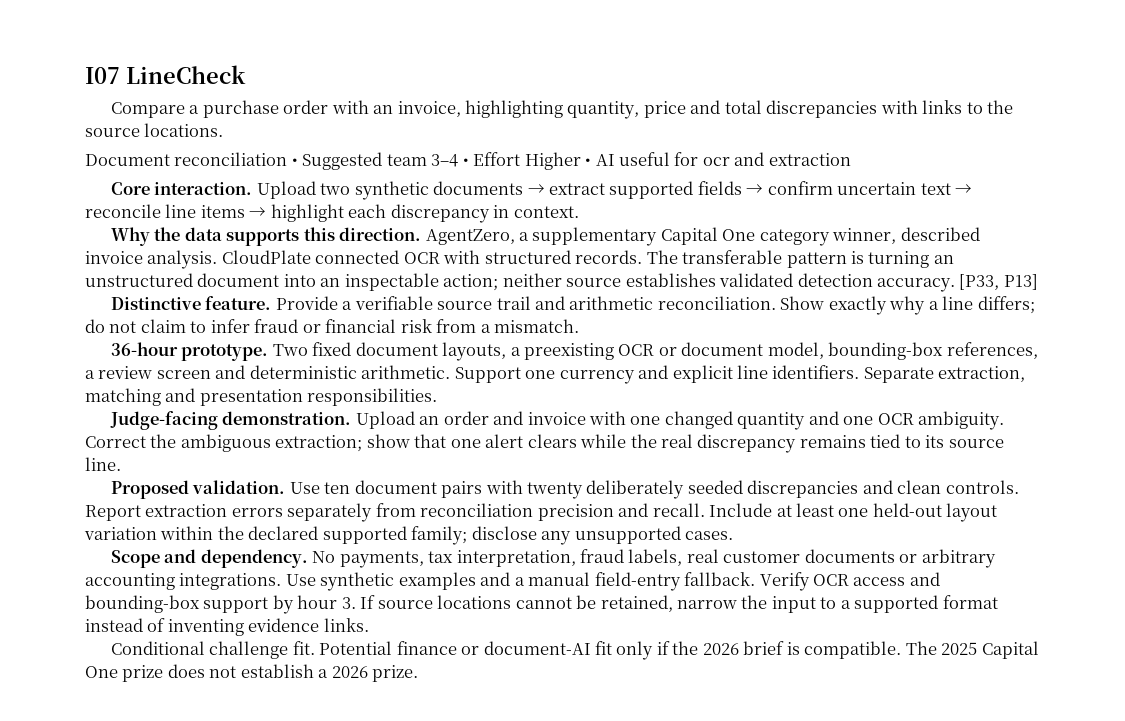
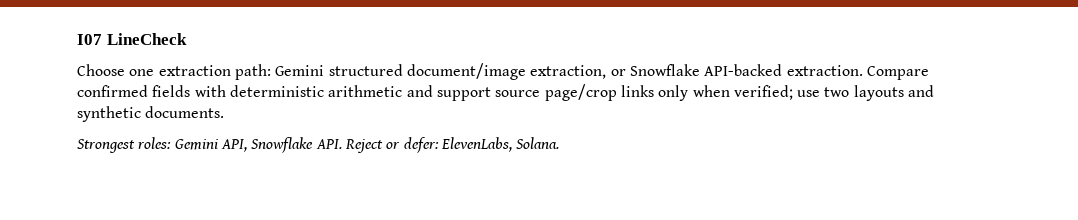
[110,100,1014,119] [85,123,224,137] [85,152,851,170] [110,181,973,200] [85,204,579,223] [110,227,980,246] [85,250,954,269] [85,273,1038,292] [110,296,1035,315] [85,319,580,333] [110,342,1038,361] [85,365,1026,384] [85,388,438,406] [109,411,1005,430] [85,434,1004,453] [85,457,121,471] [110,480,1019,499] [85,503,998,522] [84,526,734,545] [110,549,996,568] [85,572,940,591] [85,595,998,614] [85,618,369,636] [110,641,1039,660] [85,664,419,682] Compare a purchase order with an invoice, highlighting quantity, price and total discrepancies with links to the source locations. // Document reconciliation • Suggested team 3–4 • Effort Higher • AI useful for ocr and extraction // Core interaction. Upload two synthetic documents → extract supported fields → confirm uncertain text → reconcile line items → highlight each discrepancy in context. // Why the data supports this direction. AgentZero, a supplementary Capital One category winner, described invoice analysis. CloudPlate connected OCR with structured records. The transferable pattern is turning an unstructured document into an inspectable action; neither source establishes validated detection accuracy. [P33, P13] // Distinctive feature. Provide a verifiable source trail and arithmetic reconciliation. Show exactly why a line differs; do not claim to infer fraud or financial risk from a mismatch. // 36-hour prototype. Two fixed document layouts, a preexisting OCR or document model, bounding-box references, a review screen and deterministic arithmetic. Support one currency and explicit line identifiers. Separate extraction, matching and presentation responsibilities. // Judge-facing demonstration. Upload an order and invoice with one changed quantity and one OCR ambiguity. Correct the ambiguous extraction; show that one alert clears while the real discrepancy remains tied to its source line. // Proposed validation. Use ten document pairs with twenty deliberately seeded discrepancies and clean controls. Report extraction errors separately from reconciliation precision and recall. Include at least one held-out layout variation within the declared supported family; disclose any unsupported cases. // Scope and dependency. No payments, tax interpretation, fraud labels, real customer documents or arbitrary accounting integrations. Use synthetic examples and a manual field-entry fallback. Verify OCR access and bounding-box support by hour 3. If source locations cannot be retained, narrow the input to a supported format instead of inventing evidence links. // Conditional challenge fit. Potential finance or document-AI fit only if the 2026 brief is compatible. The 2025 Capital One prize does not establish a 2026 prize. -> [77,63,929,80] [77,84,935,101] [77,106,225,122] [77,137,560,153] Choose one extraction path: Gemini structured document/image extraction, or Snowflake API-backed extraction. Compare confirmed fields with deterministic arithmetic and support source page/crop links only when verified; use two layouts and synthetic documents. // Strongest roles: Gemini API, Snowflake API. Reject or defer: ElevenLabs, Solana.

